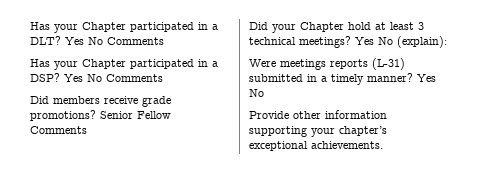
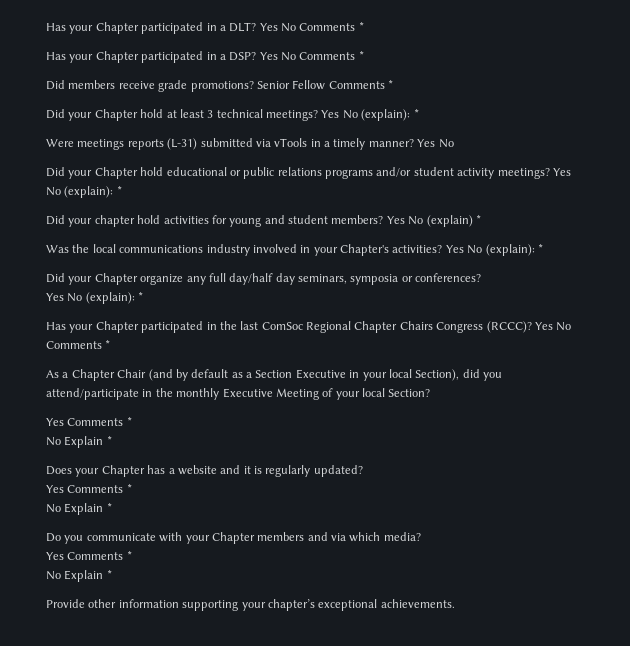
(164, 41) none -> [358,22,364,31] *
(163, 78) none -> [358,51,364,60] *
(87, 130) none -> [388,80,393,89] *
(447, 42) none -> [413,109,419,118] *
(303, 78) none -> [255,138,308,147] via vTools
(264, 93) none -> [46,167,571,179] [46,186,122,198] [46,215,481,227] [46,244,543,256] [46,273,482,285] [46,292,144,304] [46,321,572,333] [46,340,111,349] [46,369,502,381] [46,388,431,400] [46,417,132,426] [46,436,112,448] [46,465,363,477] [46,484,132,493] [46,503,112,515] [46,532,421,544] [46,551,132,560] [46,570,112,582] // Did your Chapter hold educational or public relations programs and/or student activity meetings? Yes No (explain): * // Did your chapter hold activities for young and student members? Yes No (explain) * // Was the local communications industry involved in your Chapter's activities? Yes No (explain): * // Did your Chapter organize any full day/half day seminars, symposia or conferences? // Yes No (explain): * // Has your Chapter participated in the last ComSoc Regional Chapter Chairs Congress (RCCC)? Yes No Comments * // As a Chapter Chair (and by default as a Section Executive in your local Section), did you attend/participate in the monthly Executive Meeting of your local Section? // Yes Comments * // No Explain * // Does your Chapter has a website and it is regularly updated? // Yes Comments * // No Explain * // Do you communicate with your Chapter members and via which media? // Yes Comments * // No Explain *

